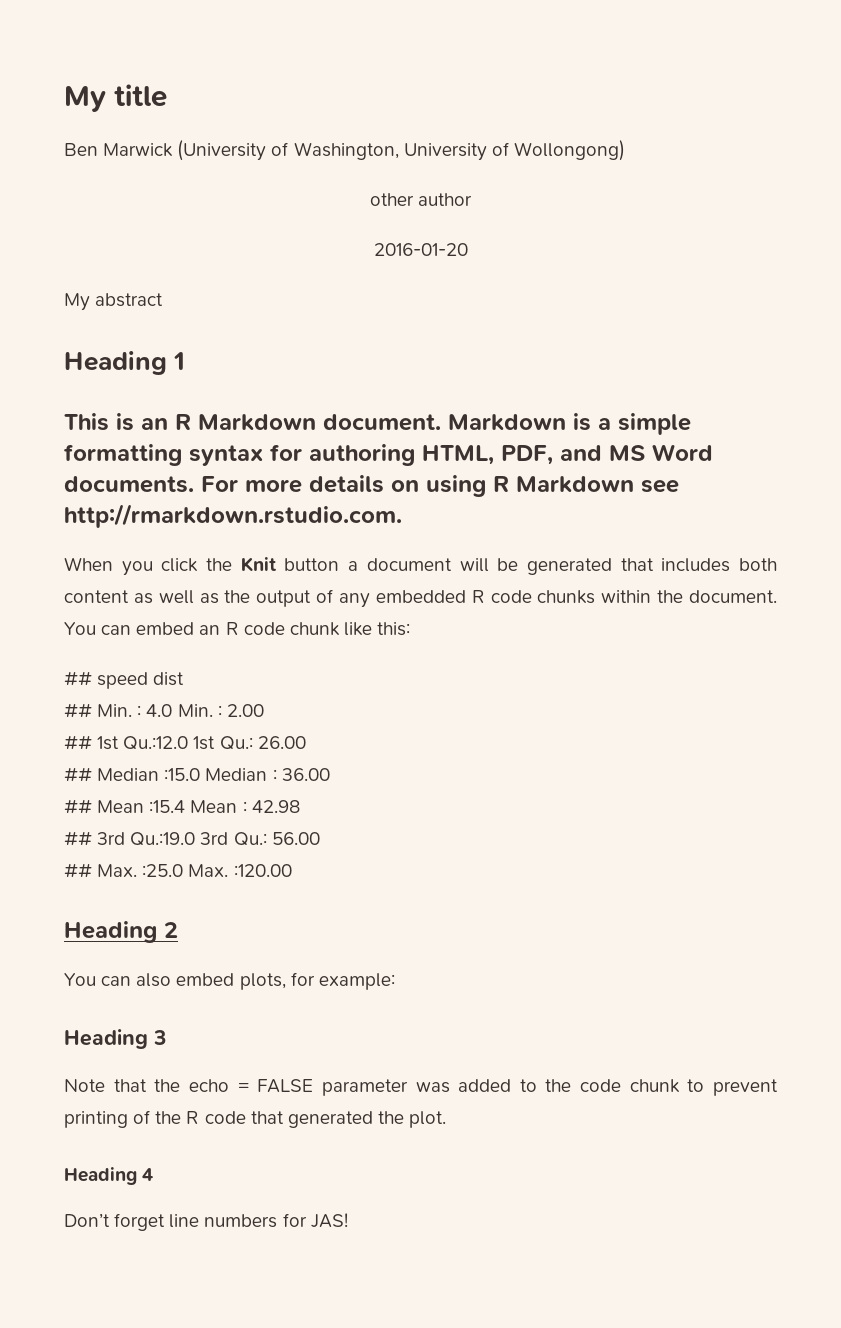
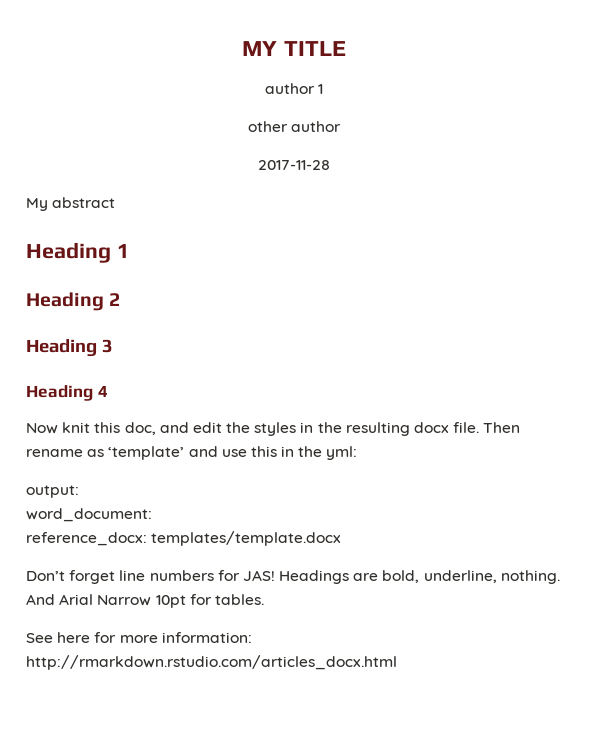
[64,84,168,112] [64,140,625,161] My title // Ben Marwick (University of Washington, University of Wollongong) -> [242,41,346,56] [264,83,324,94] MY TITLE // author 1
[373,243,468,256] 2016-01-20 -> [258,160,330,170] 2017-11-28
[64,413,691,435] [64,444,713,466] [64,475,679,497] [64,504,402,528] [64,557,778,576] [64,589,777,608] [64,622,411,636] [64,671,185,689] [64,703,264,718] [64,735,306,750] [64,767,330,782] [64,799,300,814] [64,831,320,846] [64,863,292,878] [64,921,178,943] [64,972,395,990] [64,1029,167,1049] [64,1079,778,1096] [64,1110,447,1128] [64,1167,154,1185] This is an R Markdown document. Markdown is a simple formatting syntax for authoring HTML, PDF, and MS Word documents. For more details on using R Markdown see http://rmarkdown.rstudio.com. // When you click the Knit button a document will be generated that includes both content as well as the output of any embedded R code chunks within the document. You can embed an R code chunk like this: // ## speed dist // ## Min. : 4.0 Min. : 2.00 // ## 1st Qu.:12.0 1st Qu.: 26.00 // ## Median :15.0 Median : 36.00 // ## Mean :15.4 Mean : 42.98 // ## 3rd Qu.:19.0 3rd Qu.: 56.00 // ## Max. :25.0 Max. :120.00 // Heading 2 // You can also embed plots, for example: // Heading 3 // Note that the echo = FALSE parameter was added to the code chunk to prevent printing of the R code that generated the plot. // Heading 4 -> [26,292,121,311] [26,339,113,357] [26,385,108,401] [26,422,521,436] [26,446,358,460] [26,485,79,498] [26,508,152,522] [26,531,342,546] Heading 2 // Heading 3 // Heading 4 // Now knit this doc, and edit the styles in the resulting docx file. Then rename as ‘template’ and use this in the yml: // output: // word_document: // reference_docx: templates/template.docx
(348, 1220) none -> [279,570,560,584] [26,594,264,608] [26,632,252,643] [26,655,397,670] Headings are bold, underline, nothing. And Arial Narrow 10pt for tables. // See here for more information: http://rmarkdown.rstudio.com/articles_docx.html

